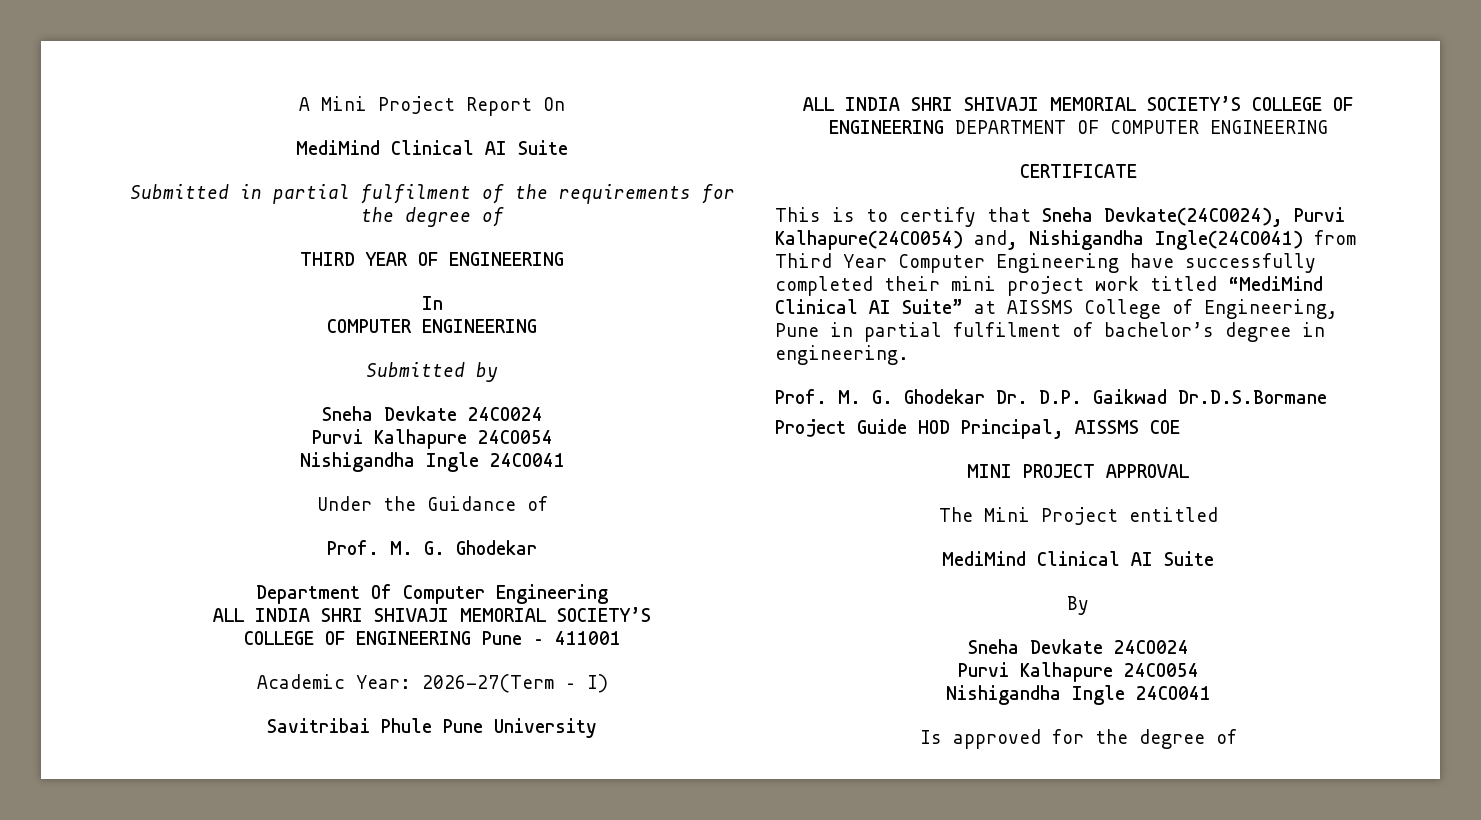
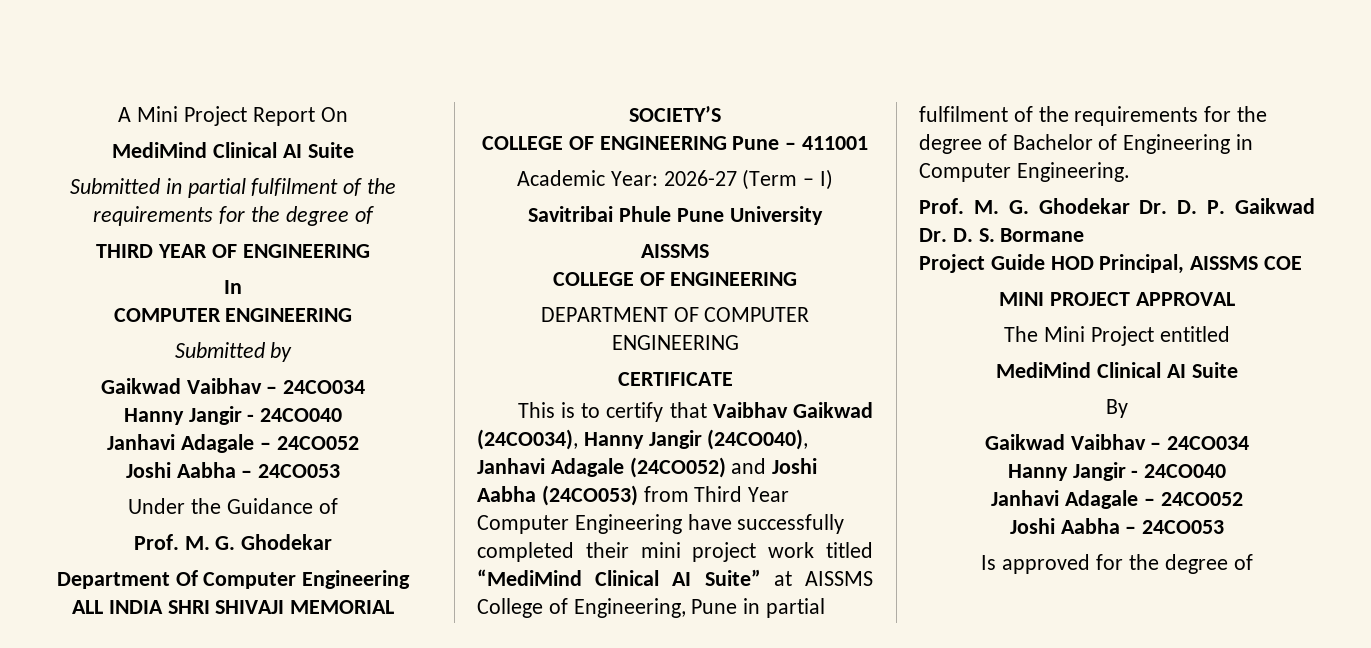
[321,406,543,421] [311,429,553,449] [299,452,565,472] Sneha Devkate 24CO024 // Purvi Kalhapure 24CO054 // Nishigandha Ingle 24CO041 -> [100,378,366,394] [123,406,343,425] [107,434,359,453] [125,462,341,478] Gaikwad Vaibhav – 24CO034 // Hanny Jangir - 24CO040 // Janhavi Adagale – 24CO052 // Joshi Aabha – 24CO053
[421,674,554,693] 2026-27(Term -> [663,169,798,190] 2026-27 (Term
[803,96,1353,111] [828,120,944,134] ALL INDIA SHRI SHIVAJI MEMORIAL SOCIETY’S COLLEGE OF ENGINEERING -> [641,244,709,258] [552,272,798,286] AISSMS // COLLEGE OF ENGINEERING //
[1042,207,1345,227] [775,230,1303,250] Sneha Devkate(24CO024), Purvi Kalhapure(24CO054) and, Nishigandha Ingle(24CO041) -> [712,402,873,418] [477,429,809,450] [477,457,818,478] [477,485,638,506] Vaibhav Gaikwad (24CO034), Hanny Jangir (24CO040), Janhavi Adagale (24CO052) and Joshi Aabha (24CO053)
[1104,322,1325,342] [775,345,909,365] bachelor’s degree in engineering. -> [1038,106,1268,126] [919,134,1254,154] [919,162,1130,182] the requirements for the degree of Bachelor of Engineering in Computer Engineering.
[1039,389,1327,404] D.P. Gaikwad Dr.D.S.Bormane -> [1177,198,1315,214] [919,228,1085,242] D. P. Gaikwad Dr. D. S. Bormane
[967,639,1189,654] [957,662,1199,682] [945,685,1211,705] Sneha Devkate 24CO024 // Purvi Kalhapure 24CO054 // Nishigandha Ingle 24CO041 -> [984,434,1250,450] [1007,462,1227,481] [991,490,1243,509] [1009,518,1225,534] Gaikwad Vaibhav – 24CO034 // Hanny Jangir - 24CO040 // Janhavi Adagale – 24CO052 // Joshi Aabha – 24CO053

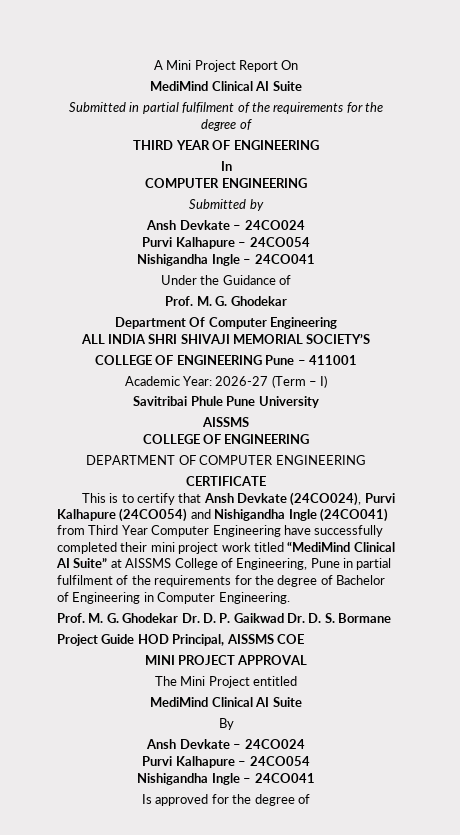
[100,378,366,394] [123,406,343,425] [107,434,359,453] [125,462,341,478] Gaikwad Vaibhav – 24CO034 // Hanny Jangir - 24CO040 // Janhavi Adagale – 24CO052 // Joshi Aabha – 24CO053 -> [146,220,305,230] [142,237,310,249] [137,254,315,266] Ansh Devkate – 24CO024 // Purvi Kalhapure – 24CO054 // Nishigandha Ingle – 24CO041
[712,402,873,418] [477,429,809,450] [477,457,818,478] [477,485,638,506] Vaibhav Gaikwad (24CO034), Hanny Jangir (24CO040), Janhavi Adagale (24CO052) and Joshi Aabha (24CO053) -> [203,492,395,506] [57,508,388,522] Ansh Devkate (24CO024), Purvi Kalhapure (24CO054) and Nishigandha Ingle (24CO041)
[984,434,1250,450] [1007,462,1227,481] [991,490,1243,509] [1009,518,1225,534] Gaikwad Vaibhav – 24CO034 // Hanny Jangir - 24CO040 // Janhavi Adagale – 24CO052 // Joshi Aabha – 24CO053 -> [146,739,305,749] [142,756,310,768] [137,773,315,785] Ansh Devkate – 24CO024 // Purvi Kalhapure – 24CO054 // Nishigandha Ingle – 24CO041

